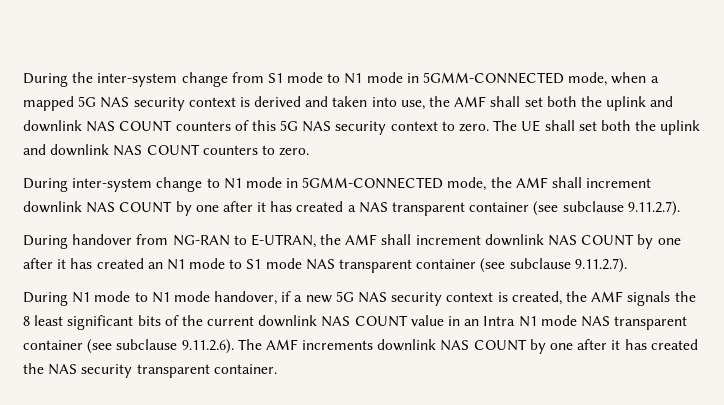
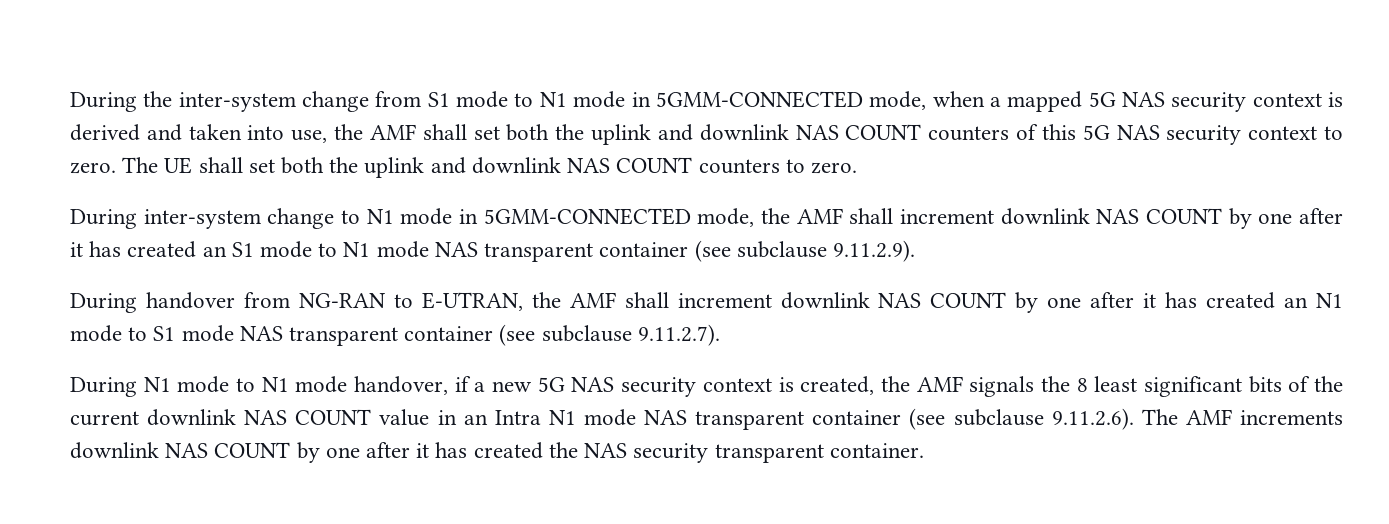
[347,201,680,216] a NAS transparent container (see subclause 9.11.2.7). -> [202,240,915,262] an S1 mode to N1 mode NAS transparent container (see subclause 9.11.2.9).

